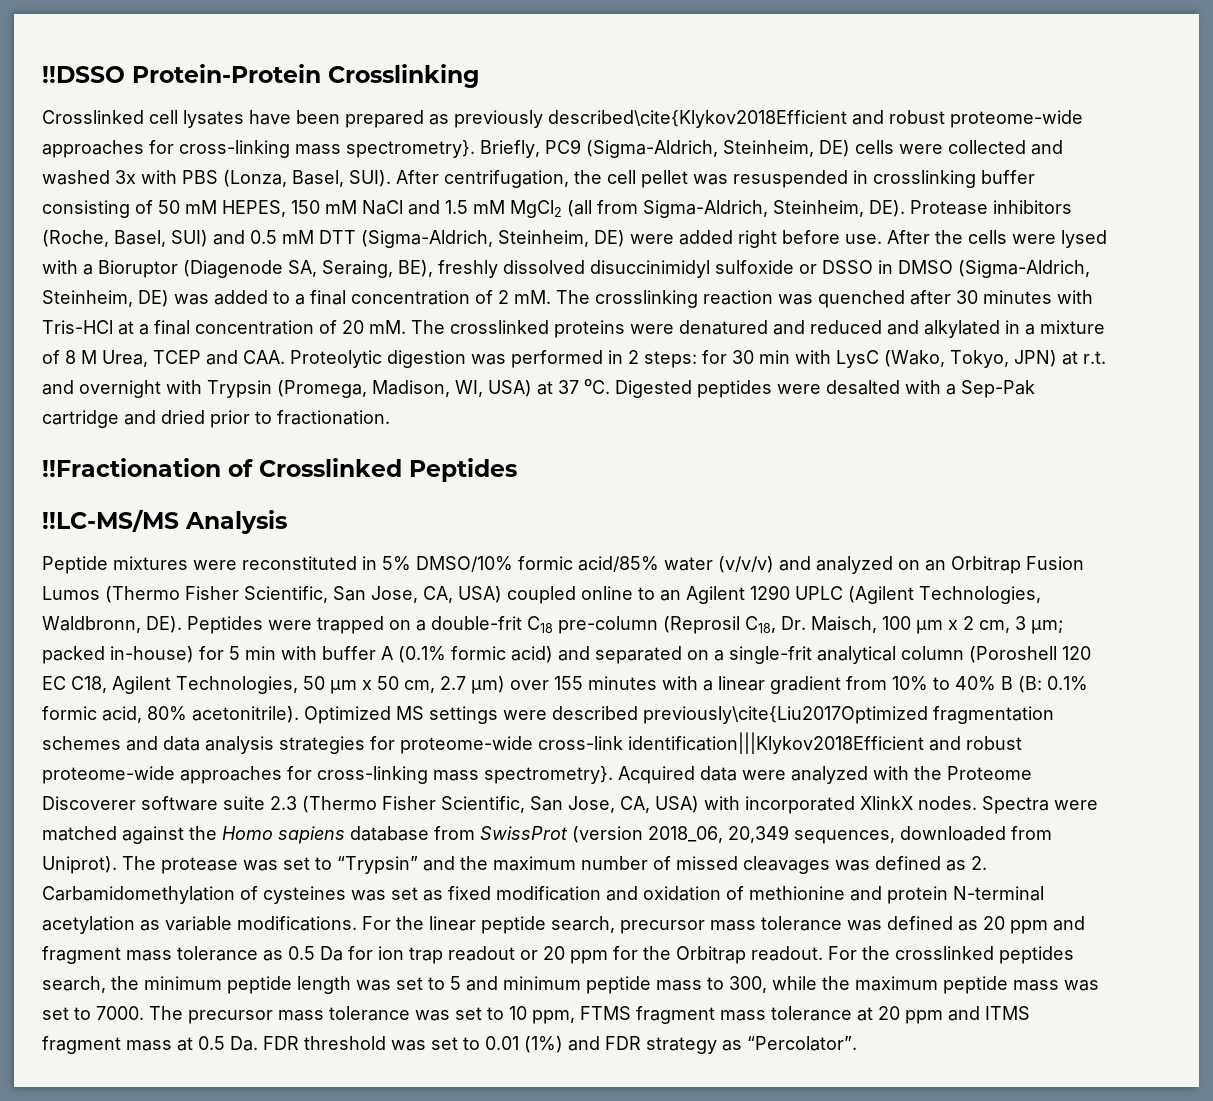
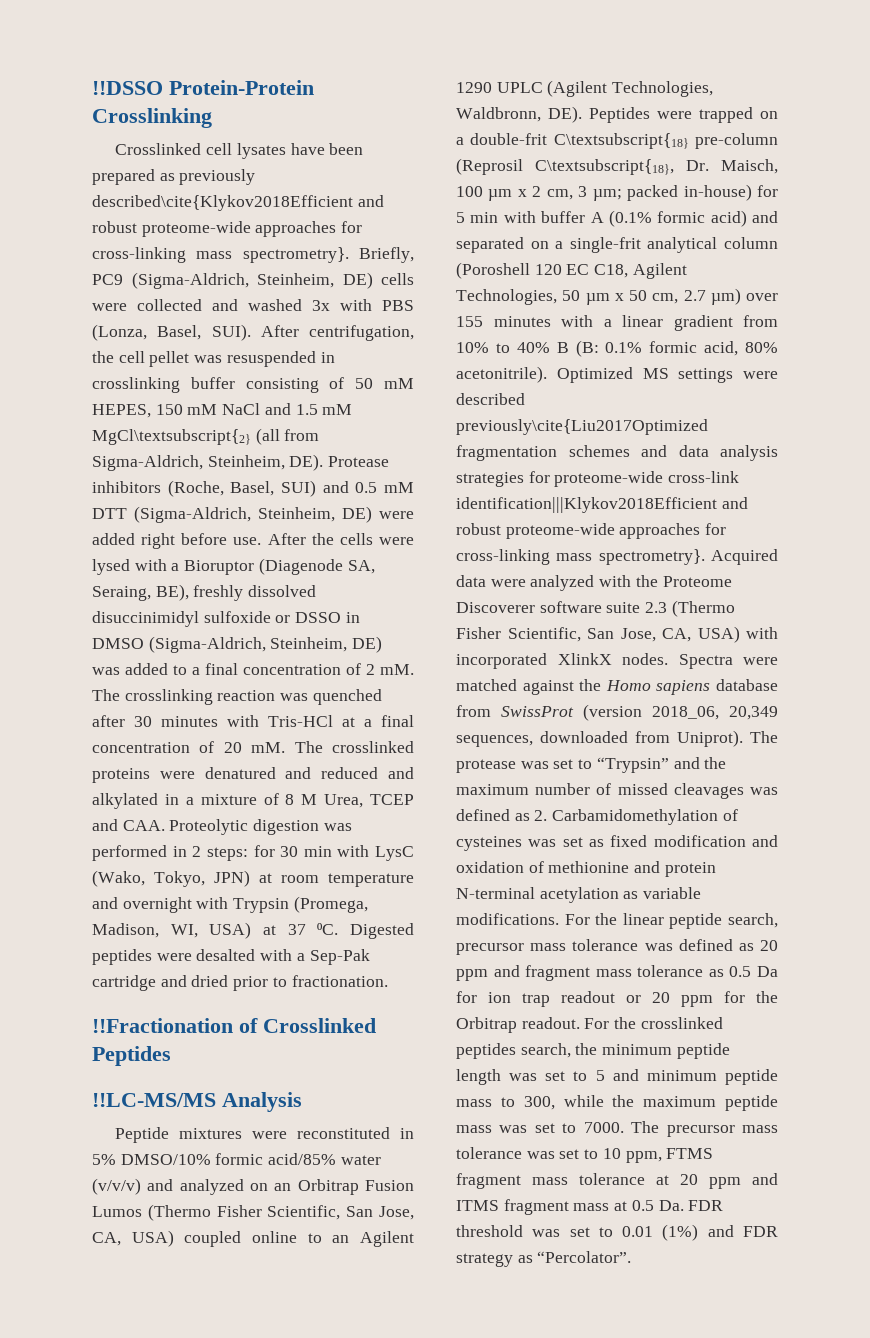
[510,200,562,218] MgCl2 -> [92,429,251,445] MgCl\textsubscript{2}
[1083,351,1106,364] r.t. -> [281,873,414,887] room temperature
[527,616,553,633] C18 -> [553,133,689,149] C\textsubscript{18}
[745,616,776,633] C18, -> [535,159,674,175] C\textsubscript{18},

